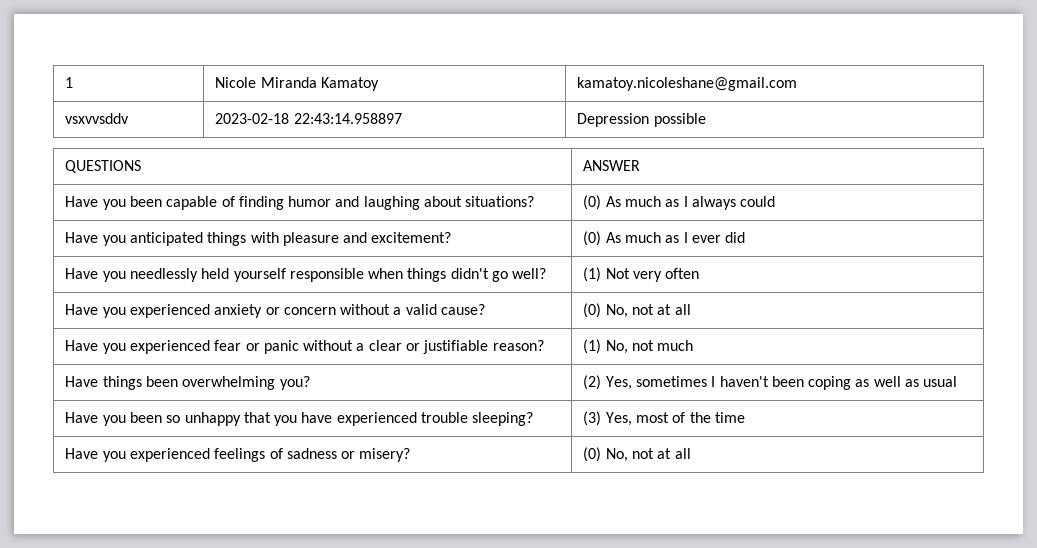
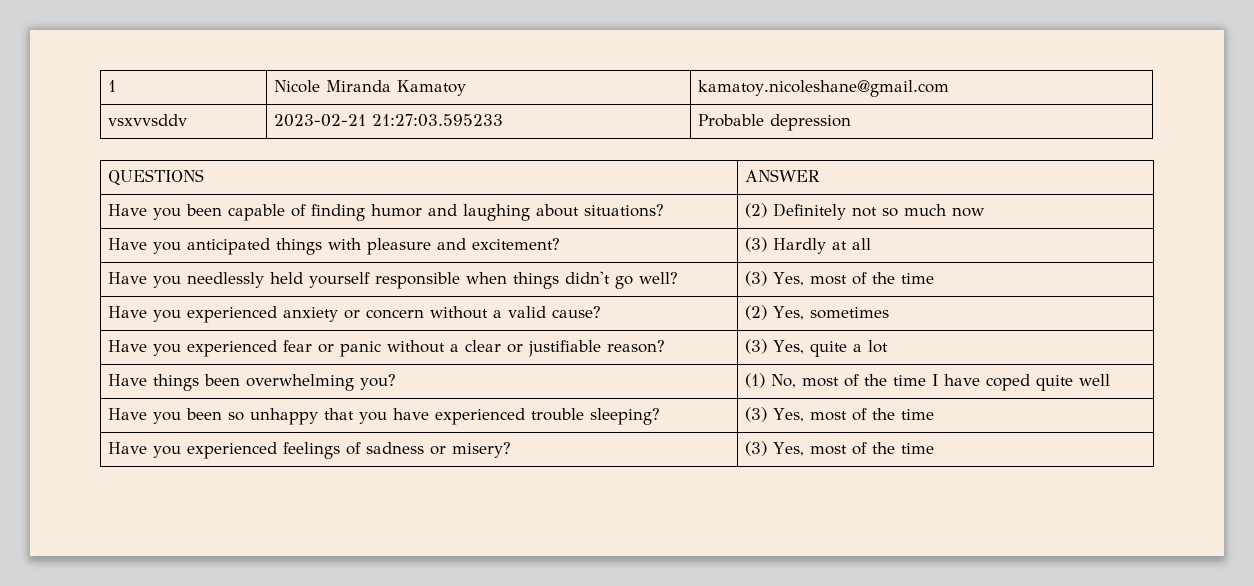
[215,113,402,124] [577,113,706,127] 2023-02-18 22:43:14.958897 | Depression possible -> [274,114,504,127] [698,114,852,131] 2023-02-21 21:27:03.595233 | Probable depression
[583,195,776,210] (0) As much as I always could -> [745,203,986,220] (2) Definitely not so much now
[583,231,746,246] (0) As much as I ever did -> [745,237,872,254] (3) Hardly at all
[583,267,700,282] (1) Not very often -> [745,271,935,286] (3) Yes, most of the time
[583,303,691,318] (0) No, not at all -> [745,305,890,320] (2) Yes, sometimes
[583,339,694,354] (1) No, not much -> [745,339,889,357] (3) Yes, quite a lot
[583,375,870,390] (2) Yes, sometimes I haven't been coping as -> [745,373,1074,391] (1) No, most of the time I have coped quite
[905,376,958,387] as usual -> (1111, 380) none
[583,447,691,462] (0) No, not at all -> [745,441,935,456] (3) Yes, most of the time

